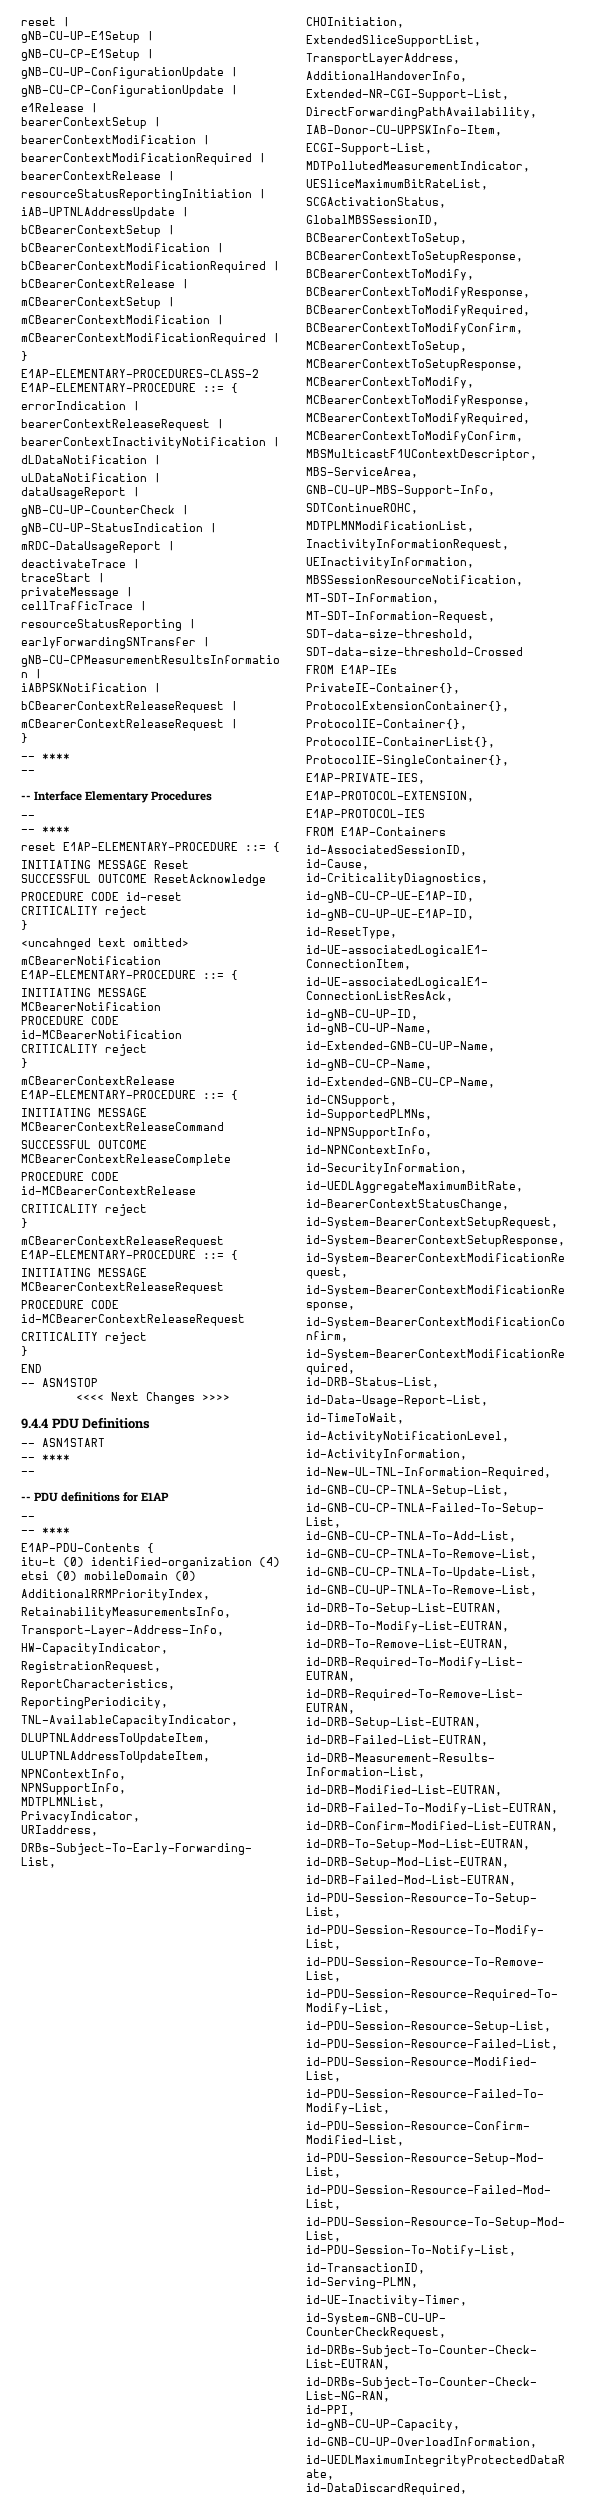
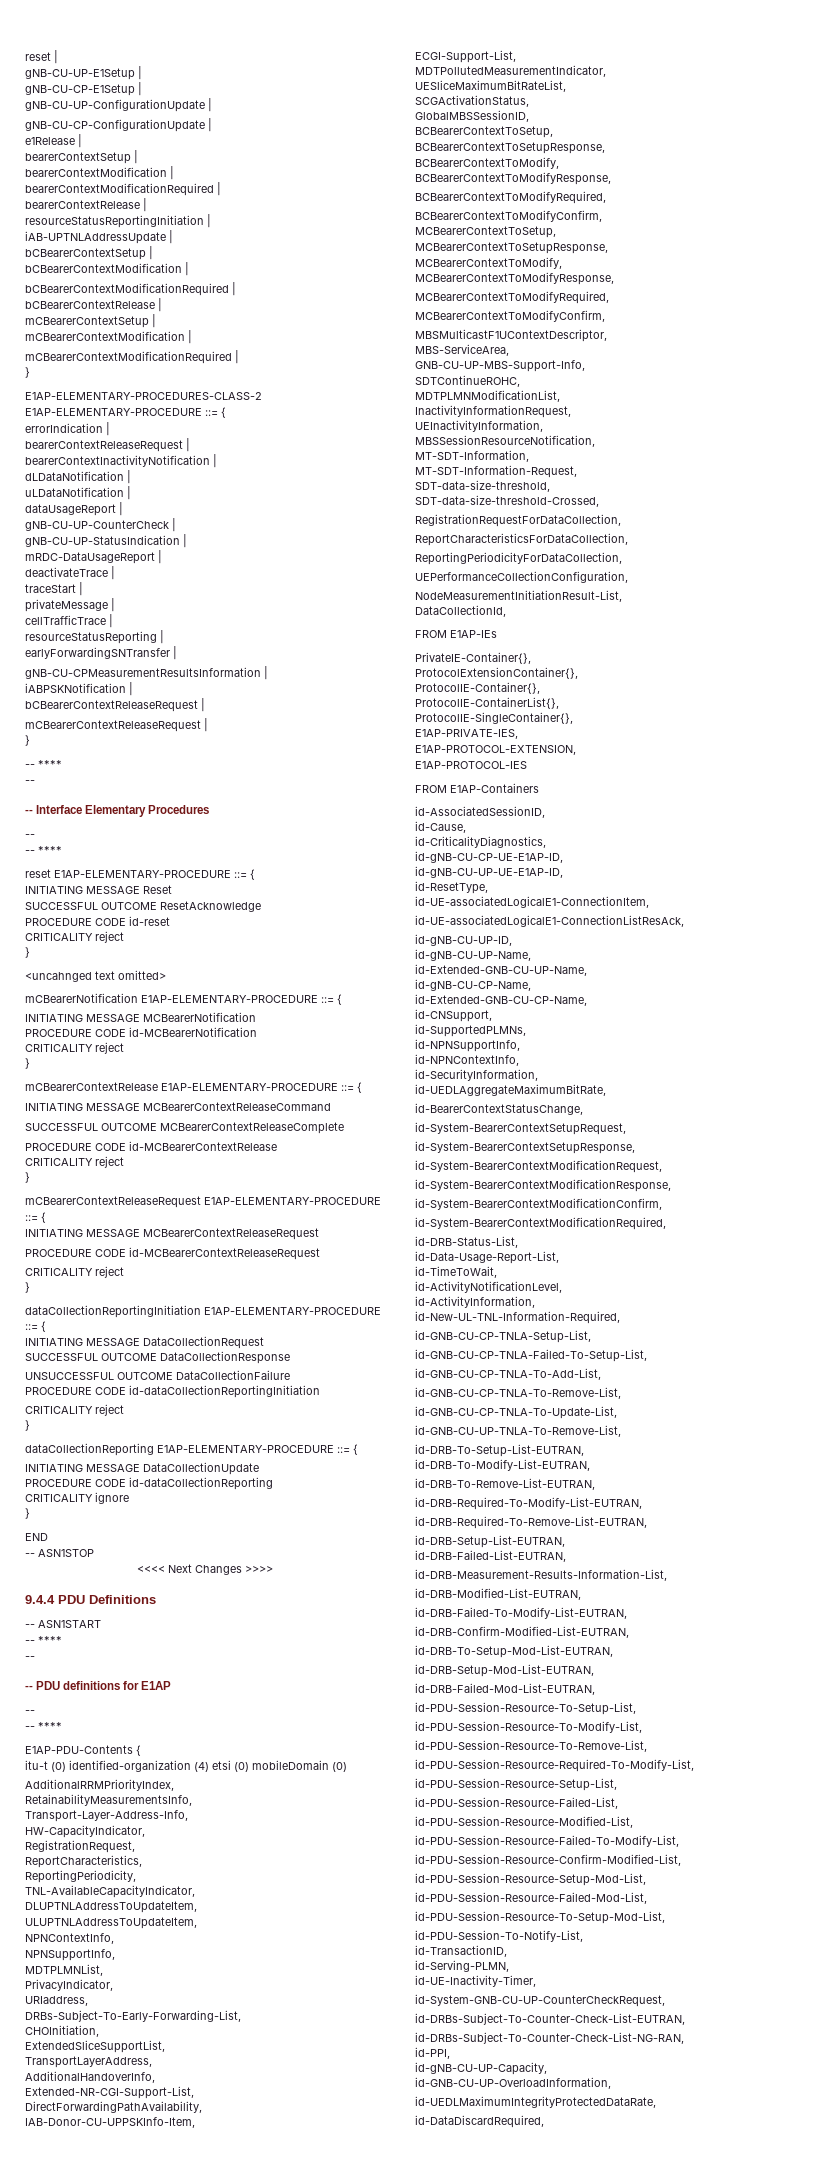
(28, 1351) none -> [25,1305,381,1318] [25,1321,46,1332] [25,1336,264,1349] [25,1351,290,1364] [25,1370,290,1380] [25,1385,320,1398] [25,1404,124,1416] [25,1420,30,1431] [25,1443,358,1456] [25,1462,259,1475] [25,1477,273,1490] [25,1492,129,1504] [25,1508,30,1519] // dataCollectionReportingInitiation E1AP-ELEMENTARY-PROCEDURE ::= { // INITIATING MESSAGE DataCollectionRequest // SUCCESSFUL OUTCOME DataCollectionResponse // UNSUCCESSFUL OUTCOME DataCollectionFailure // PROCEDURE CODE id-dataCollectionReportingInitiation // CRITICALITY reject // } // dataCollectionReporting E1AP-ELEMENTARY-PROCEDURE ::= { // INITIATING MESSAGE DataCollectionUpdate // PROCEDURE CODE id-dataCollectionReporting // CRITICALITY ignore // }
[306,647,523,656] SDT-data-size-threshold-Crossed -> [415,495,599,507] [415,514,621,527] [415,533,628,546] [415,552,622,565] [415,571,628,583] [415,590,622,602] [415,605,506,617] SDT-data-size-threshold-Crossed, // RegistrationRequestForDataCollection, // ReportCharacteristicsForDataCollection, // ReportingPeriodicityForDataCollection, // UEPerformanceCollectionConfiguration, // NodeMeasurementInitiationResult-List, // DataCollectionId,

